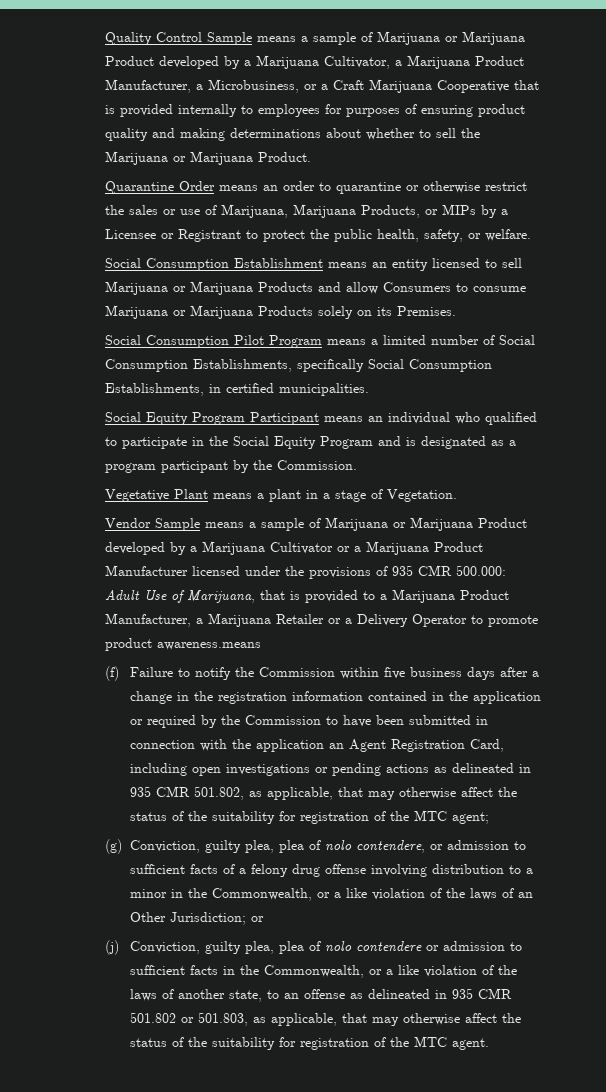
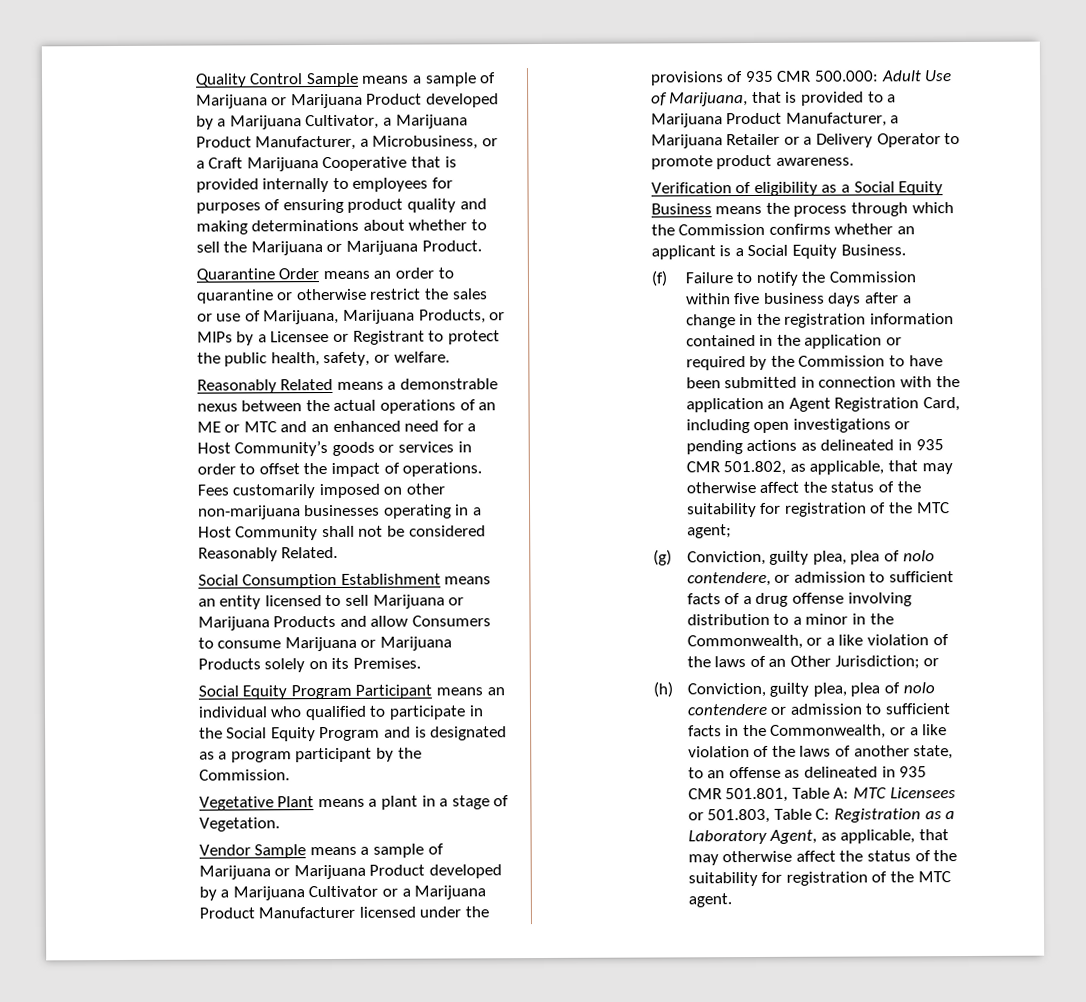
(532, 235) none -> [196,378,499,394] [196,399,497,414] [196,420,477,433] [196,441,472,457] [196,462,483,477] [196,483,446,499] [197,504,483,520] [197,525,486,541] [197,546,339,562] // Reasonably Related means a demonstrable nexus between the actual operations of an ME or MTC and an enhanced need for a Host Community’s goods or services in order to offset the impact of operations. Fees customarily imposed on other non-marijuana businesses operating in a Host Community shall not be considered Reasonably Related.
[105,335,536,348] [105,359,493,372] [105,383,370,396] // Social Consumption Pilot Program means a limited number of Social Consumption Establishments, specifically Social Consumption Establishments, in certified municipalities. -> (422, 663) none
[157,642,262,650] awareness.means -> [775,157,854,166] [650,181,944,197] [650,202,954,217] [650,223,916,236] [650,244,906,260] awareness. // Verification of eligibility as a Social Equity Business means the process through which the Commission confirms whether an applicant is a Social Equity Business.
[250,864,288,877] felony -> (752, 600) none
[105,940,120,955] (j) -> [652,681,673,698] (h)
[129,1012,248,1026] 501.802 or 501.803, -> [725,787,956,803] [687,808,956,824] [687,829,818,845] 501.801, Table A: MTC Licensees or 501.803, Table C: Registration as a Laboratory Agent,

